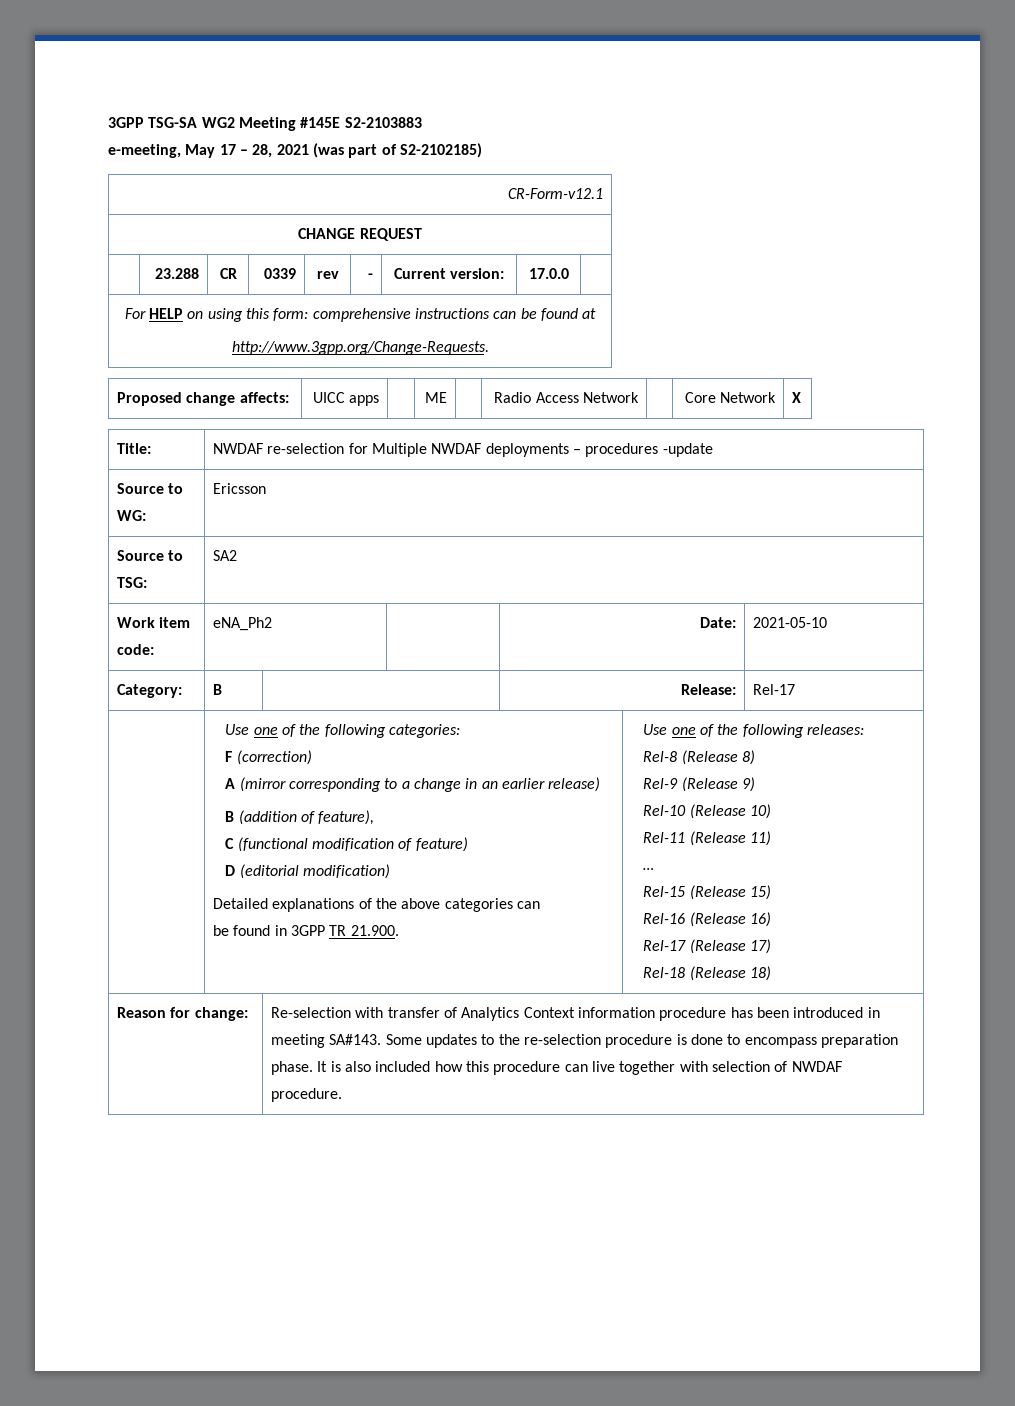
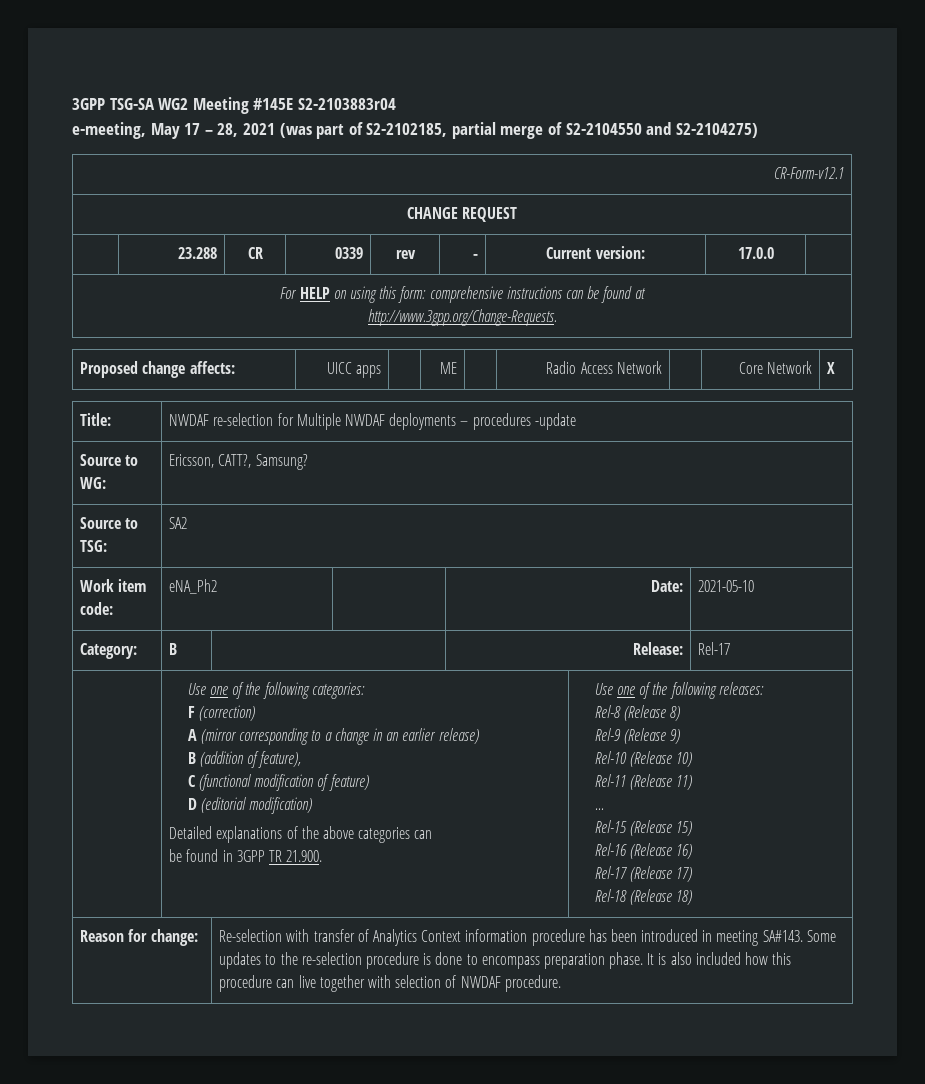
[344,117,422,128] S2-2103883 -> [297,98,396,110] S2-2103883r04
[399,143,482,158] S2-2102185) -> [366,122,758,139] S2-2102185, partial merge of S2-2104550 and S2-2104275)
[213,483,267,494] Ericsson -> [169,454,308,470] Ericsson, CATT?, Samsung?

